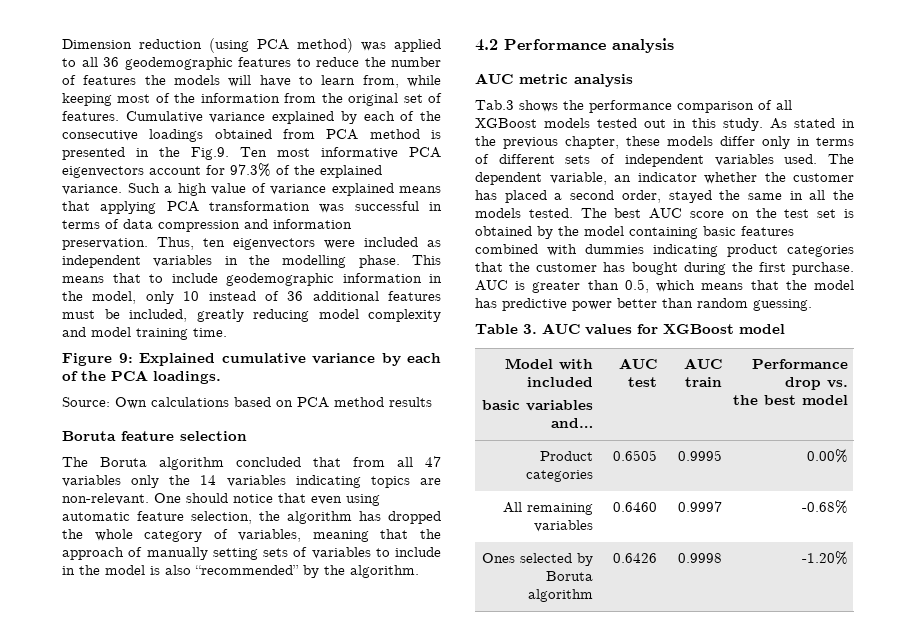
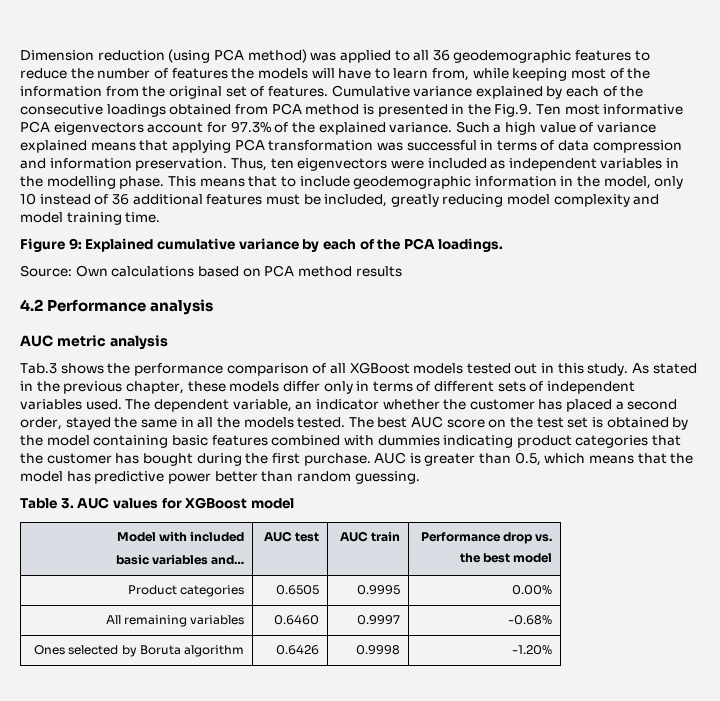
[62,431,247,441] [62,456,441,470] [62,475,441,488] [62,493,380,506] [62,511,441,524] [62,529,441,542] [62,547,441,560] [62,565,419,578] // Boruta feature selection // The Boruta algorithm concluded that from all 47 variables only the 14 variables indicating topics are non-relevant. One should notice that even using automatic feature selection, the algorithm has dropped the whole category of variables, meaning that the approach of manually setting sets of variables to include in the model is also “recommended” by the algorithm. -> (402, 271) none

